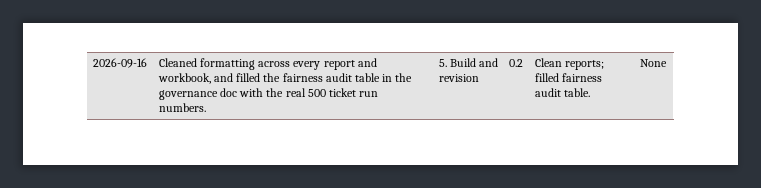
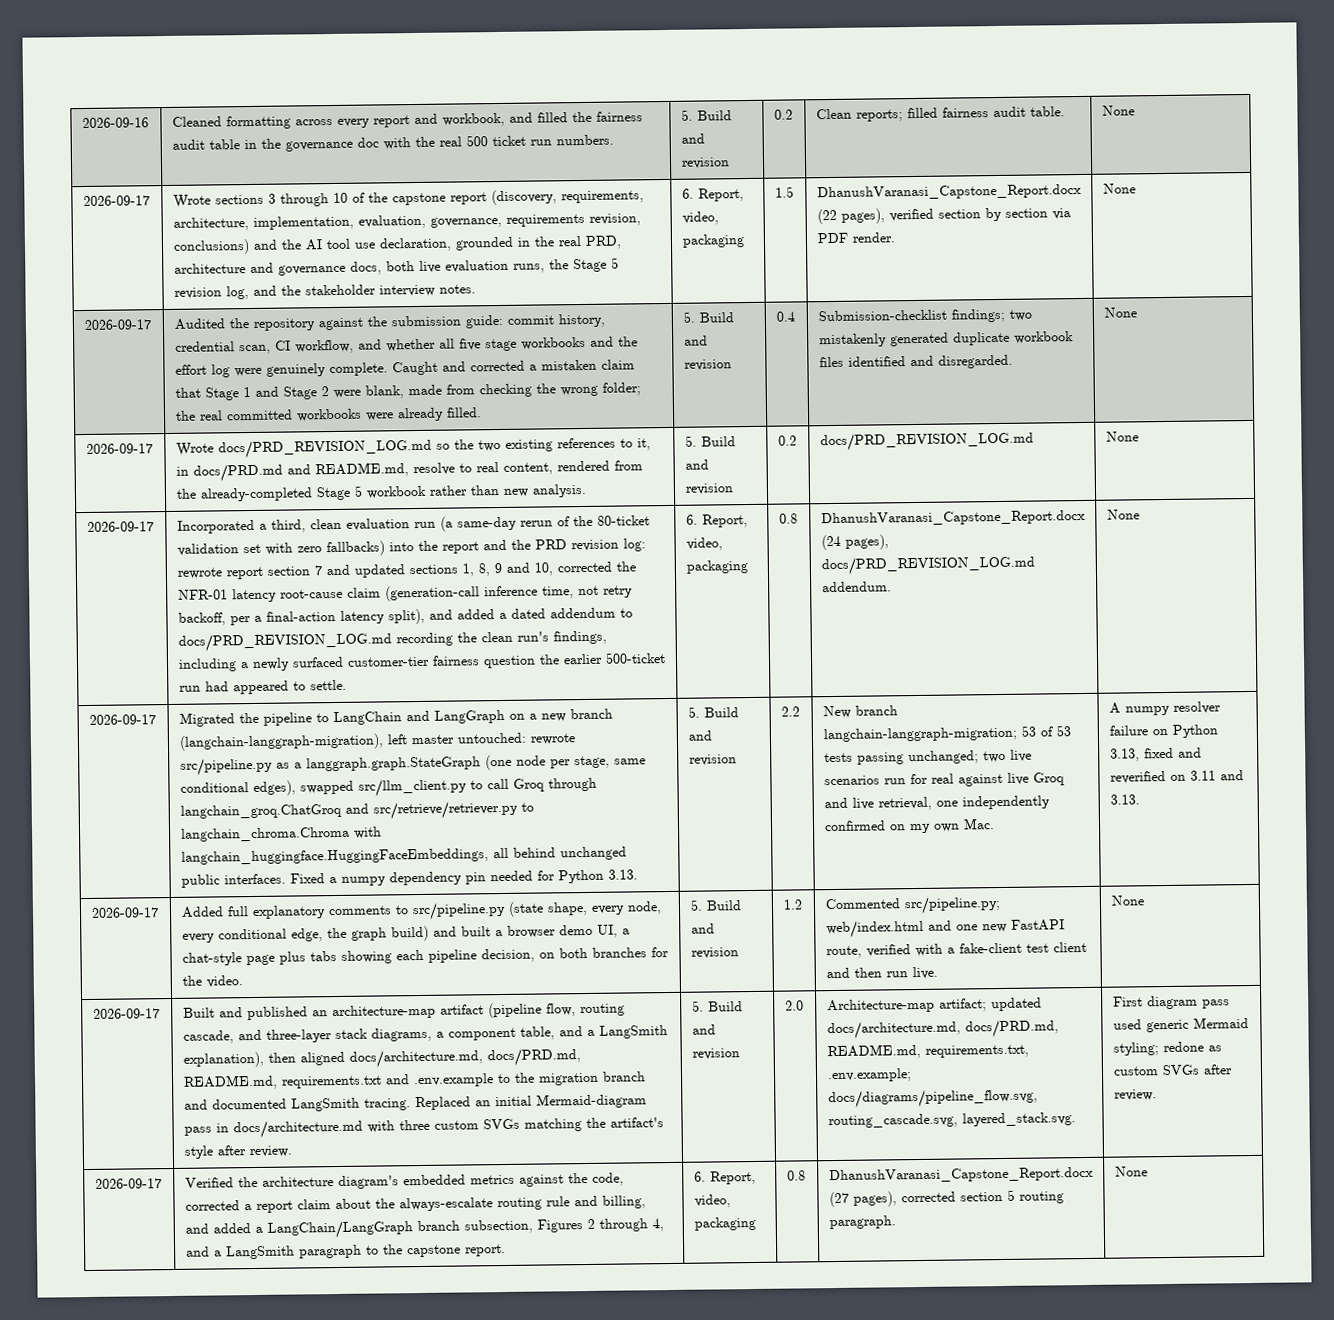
(667, 63) none -> [82,195,150,207] [172,189,644,208] [172,213,641,231] [172,235,622,255] [173,257,619,276] [173,284,476,300] [681,188,744,202] [681,211,719,225] [681,234,745,248] [774,186,794,198] [816,183,1082,201] [816,207,1071,225] [816,232,895,244] [1102,183,1136,194] [83,319,151,330] [173,313,605,331] [174,336,638,355] [174,359,635,378] [174,382,641,401] [174,407,482,422] [682,311,734,323] [683,335,708,346] [683,359,732,371] [775,311,795,322] [817,308,1032,323] [818,331,1074,348] [818,354,1013,369] [1103,307,1137,318] [85,443,153,454] [175,437,651,459] [175,460,643,482] [175,483,587,502] [684,435,736,447] [684,459,709,470] [684,483,734,495] [777,435,797,446] [819,431,1034,452] [1105,431,1139,442] [86,521,154,532] [176,515,650,534] [176,538,646,557] [176,561,636,580] [177,585,633,603] [177,607,633,626] [177,630,607,652] [177,652,666,672] [178,679,347,695] [685,514,748,528] [685,537,723,551] [685,560,748,574] [778,513,798,524] [820,509,1086,527] [820,534,889,551] [820,555,1035,576] [821,581,892,593] [1106,509,1140,520] [88,714,156,725] [178,708,613,727] [178,732,576,751] [179,754,646,776] [179,777,597,797] [179,800,534,820] [179,826,382,842] [180,846,627,865] [180,869,638,888] [687,706,739,718] [687,730,712,741] [688,754,737,766] [780,706,800,717] [822,705,898,719] [822,725,1071,743] [823,749,1032,765] [823,772,1065,787] [823,795,1050,811] [823,818,995,834] [1108,701,1221,716] [1108,724,1218,738] [1109,747,1202,762] [1109,770,1244,784] [1109,794,1140,805] [90,907,159,918] [180,901,662,921] [181,924,630,943] [181,947,669,966] [181,975,243,988] [689,899,742,911] [690,923,715,934] [690,947,739,959] [782,899,803,910] [824,896,1001,915] [825,919,1065,939] [825,941,1087,959] [825,966,938,980] [1110,895,1144,906] [92,1008,160,1019] [182,1002,625,1021] [182,1025,668,1044] [182,1048,581,1068] [182,1071,646,1090] [183,1093,647,1112] [183,1117,664,1139] [183,1145,292,1159] [691,1000,743,1012] [691,1024,716,1035] [691,1048,740,1060] [784,1000,804,1011] [826,997,1042,1014] [826,1019,1059,1040] [826,1043,1029,1060] [826,1068,912,1083] [827,1088,1038,1109] [827,1112,1076,1129] [1112,995,1230,1010] [1112,1017,1249,1033] [1112,1041,1222,1056] [1112,1064,1233,1076] [1113,1089,1157,1101] [94,1178,162,1189] [184,1172,624,1190] [184,1195,646,1213] [184,1218,664,1239] [185,1243,506,1260] [693,1170,756,1185] [693,1194,731,1208] [693,1216,756,1231] [786,1170,806,1181] [828,1166,1094,1184] [828,1189,1064,1208] [828,1215,896,1230] [1114,1166,1148,1177] // 2026-09-17 | Wrote sections 3 through 10 of the capstone report (discovery, requirements, architecture, implementation, evaluation, governance, requirements revision, conclusions) and the AI tool use declaration, grounded in the real PRD, architecture and governance docs, both live evaluation runs, the Stage 5 revision log, and the stakeholder interview notes. | 6. Report, video, packaging | 1.5 | DhanushVaranasi_Capstone_Report.docx (22 pages), verified section by section via PDF render. | None // 2026-09-17 | Audited the repository against the submission guide: commit history, credential scan, CI workflow, and whether all five stage workbooks and the effort log were genuinely complete. Caught and corrected a mistaken claim that Stage 1 and Stage 2 were blank, made from checking the wrong folder; the real committed workbooks were already filled. | 5. Build and revision | 0.4 | Submission-checklist findings; two mistakenly generated duplicate workbook files identified and disregarded. | None // 2026-09-17 | Wrote docs/PRD_REVISION_LOG.md so the two existing references to it, in docs/PRD.md and README.md, resolve to real content, rendered from the already-completed Stage 5 workbook rather than new analysis. | 5. Build and revision | 0.2 | docs/PRD_REVISION_LOG.md | None // 2026-09-17 | Incorporated a third, clean evaluation run (a same-day rerun of the 80-ticket validation set with zero fallbacks) into the report and the PRD revision log: rewrote report section 7 and updated sections 1, 8, 9 and 10, corrected the NFR-01 latency root-cause claim (generation-call inference time, not retry backoff, per a final-action latency split), and added a dated addendum to docs/PRD_REVISION_LOG.md recording the clean run's findings, including a newly surfaced customer-tier fairness question the earlier 500-ticket run had appeared to settle. | 6. Report, video, packaging | 0.8 | DhanushVaranasi_Capstone_Report.docx (24 pages), docs/PRD_REVISION_LOG.md addendum. | None // 2026-09-17 | Migrated the pipeline to LangChain and LangGraph on a new branch (langchain-langgraph-migration), left master untouched: rewrote src/pipeline.py as a langgraph.graph.StateGraph (one node per stage, same conditional edges), swapped src/llm_client.py to call Groq through langchain_groq.ChatGroq and src/retrieve/retriever.py to langchain_chroma.Chroma with langchain_huggingface.HuggingFaceEmbeddings, all behind unchanged public interfaces. Fixed a numpy dependency pin needed for Python 3.13. | 5. Build and revision | 2.2 | New branch langchain-langgraph-migration; 53 of 53 tests passing unchanged; two live scenarios run for real against live Groq and live retrieval, one independently confirmed on my own Mac. | A numpy resolver failure on Python 3.13, fixed and reverified on 3.11 and 3.13. // 2026-09-17 | Added full explanatory comments to src/pipeline.py (state shape, every node, every conditional edge, the graph build) and built a browser demo UI, a chat-style page plus tabs showing each pipeline decision, on both branches for the video. | 5. Build and revision | 1.2 | Commented src/pipeline.py; web/index.html and one new FastAPI route, verified with a fake-client test client and then run live. | None // 2026-09-17 | Built and published an architecture-map artifact (pipeline flow, routing cascade, and three-layer stack diagrams, a component table, and a LangSmith explanation), then aligned docs/architecture.md, docs/PRD.md, README.md, requirements.txt and .env.example to the migration branch and documented LangSmith tracing. Replaced an initial Mermaid-diagram pass in docs/architecture.md with three custom SVGs matching the artifact's style after review. | 5. Build and revision | 2.0 | Architecture-map artifact; updated docs/architecture.md, docs/PRD.md, README.md, requirements.txt, .env.example; docs/diagrams/pipeline_flow.svg, routing_cascade.svg, layered_stack.svg. | First diagram pass used generic Mermaid styling; redone as custom SVGs after review. // 2026-09-17 | Verified the architecture diagram's embedded metrics against the code, corrected a report claim about the always-escalate routing rule and billing, and added a LangChain/LangGraph branch subsection, Figures 2 through 4, and a LangSmith paragraph to the capstone report. | 6. Report, video, packaging | 0.8 | DhanushVaranasi_Capstone_Report.docx (27 pages), corrected section 5 routing paragraph. | None

